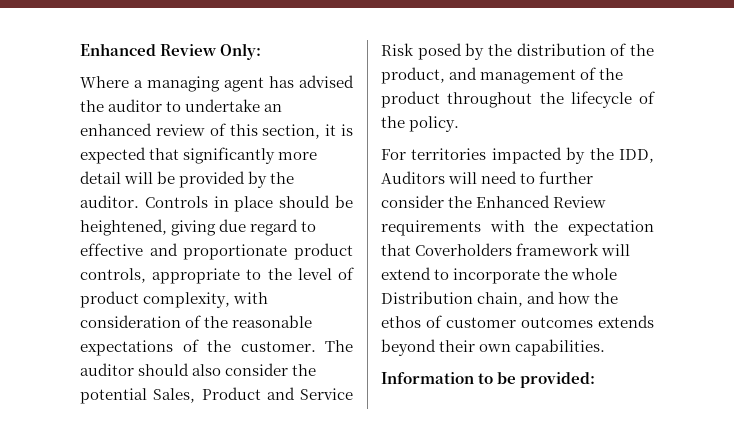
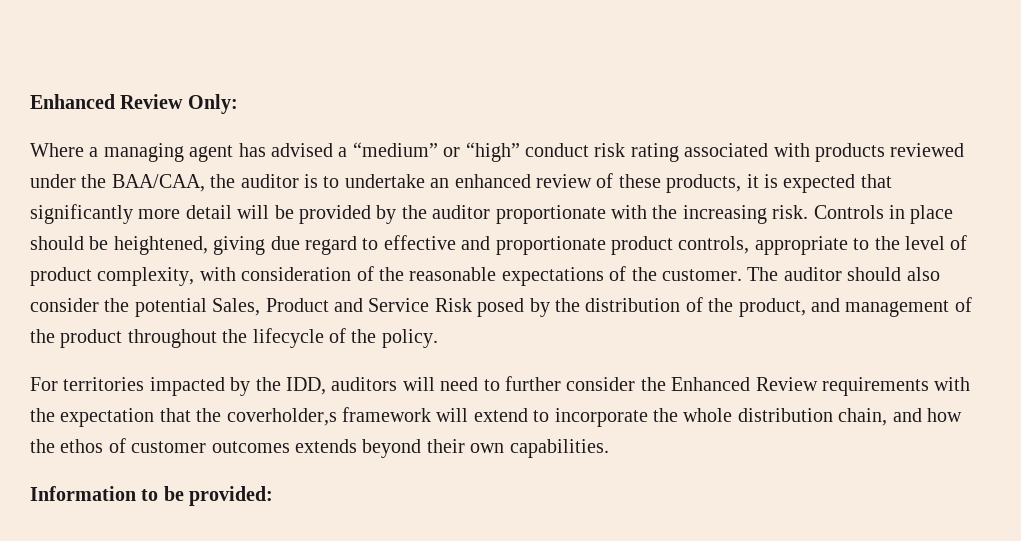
[80,99,163,112] the auditor -> [338,142,965,162] [30,174,318,192] a “medium” or “high” conduct risk rating associated with products reviewed under the BAA/CAA, the auditor is
[229,124,321,139] this section, -> [618,174,742,193] these products,
[80,195,139,208] auditor. -> [432,205,809,224] auditor proportionate with the increasing risk.
[381,171,445,184] Auditors -> [331,377,398,391] auditors
[415,243,513,256] Coverholders -> [196,408,337,426] the coverholder,s
[381,291,473,304] Distribution -> [737,408,833,422] distribution

